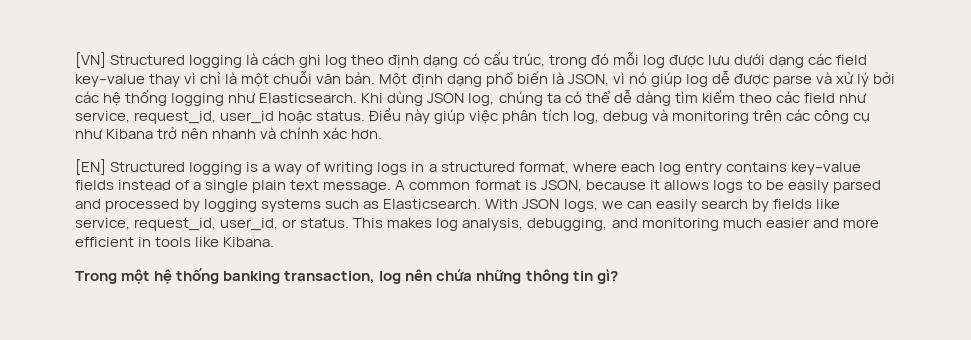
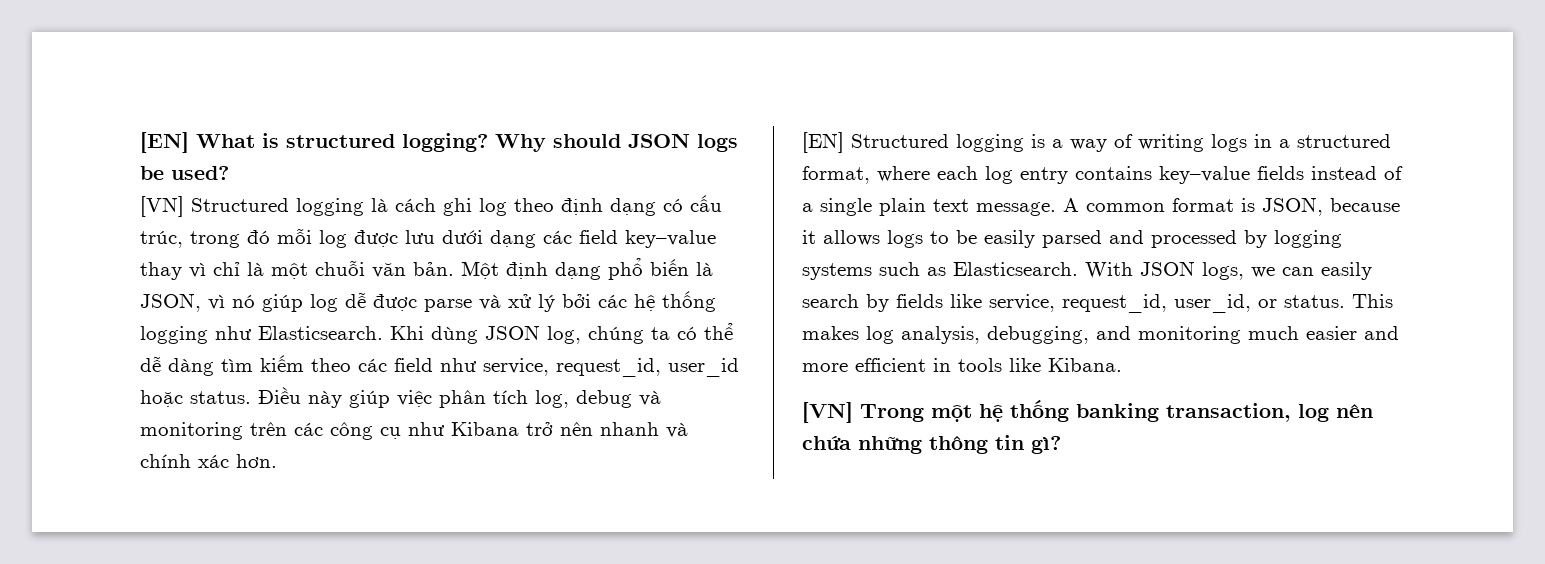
(75, 60) none -> [140,132,738,153] [140,166,229,180] [EN] What is structured logging? Why should JSON logs be used? //
(275, 242) none -> [802,402,853,423] [VN]

